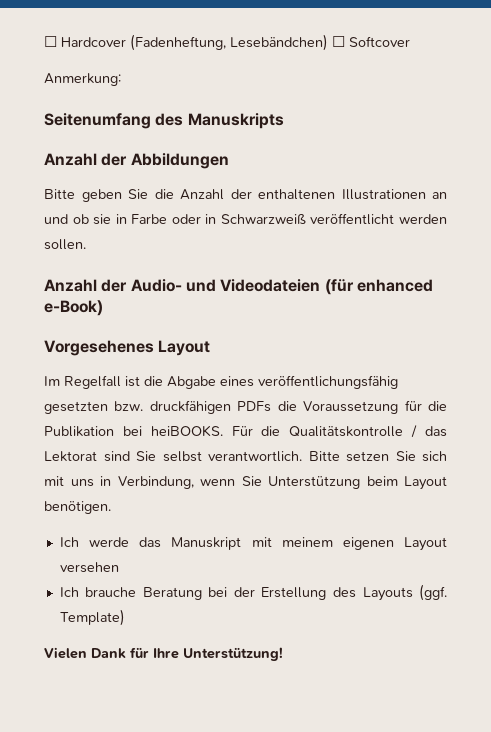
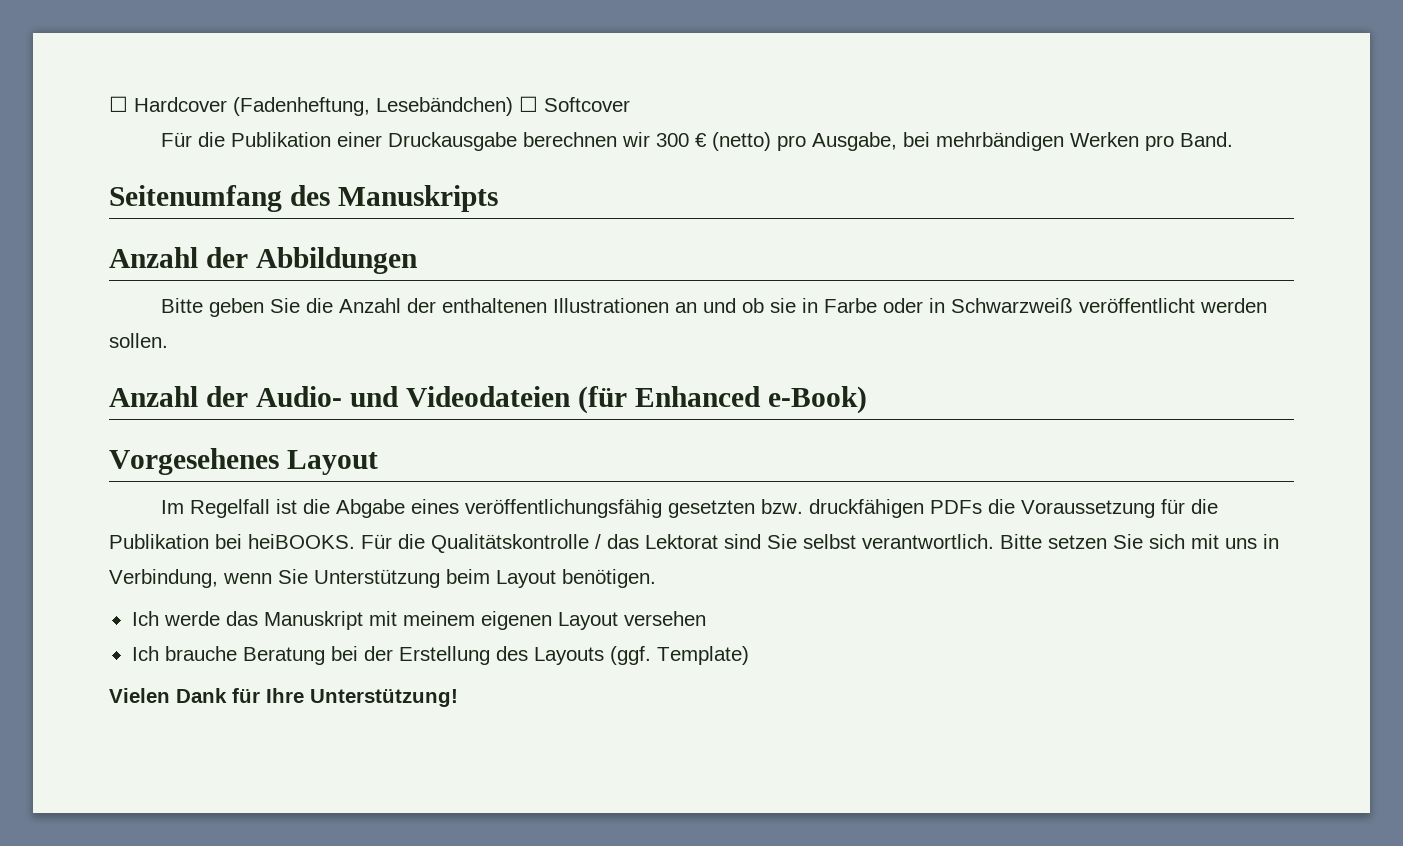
[44,73,121,86] Anmerkung: -> [160,132,1233,151] Für die Publikation einer Druckausgabe berechnen wir 300 € (netto) pro Ausgabe, bei mehrbändigen Werken pro Band.
[356,279,433,292] enhanced -> [634,386,761,407] Enhanced

